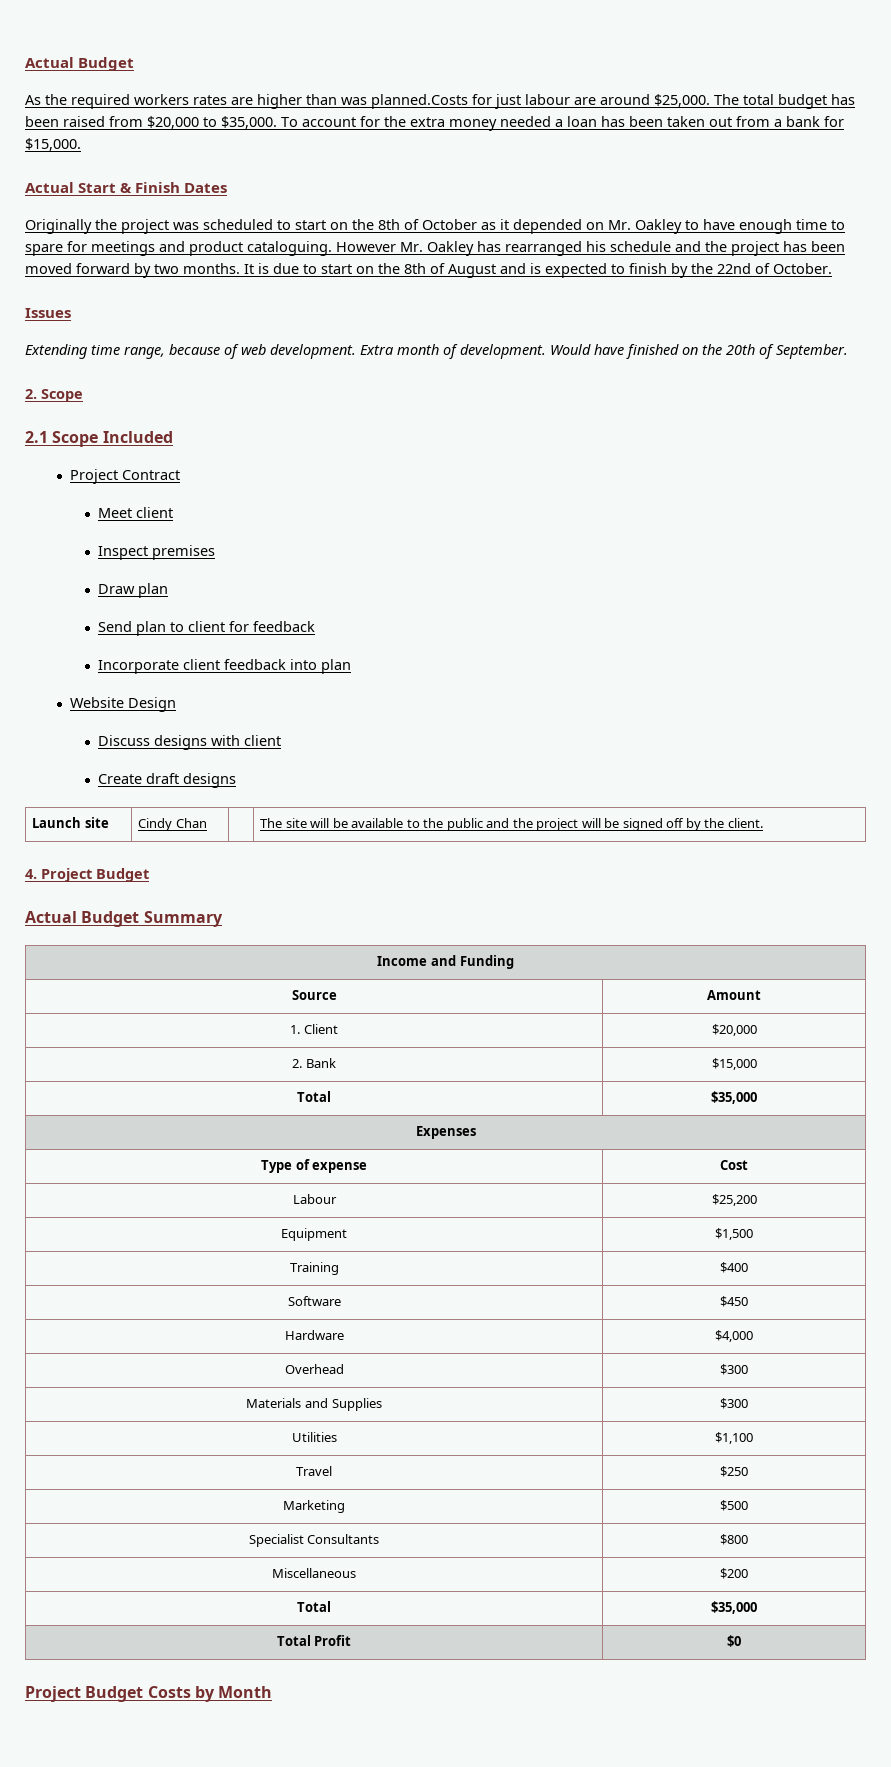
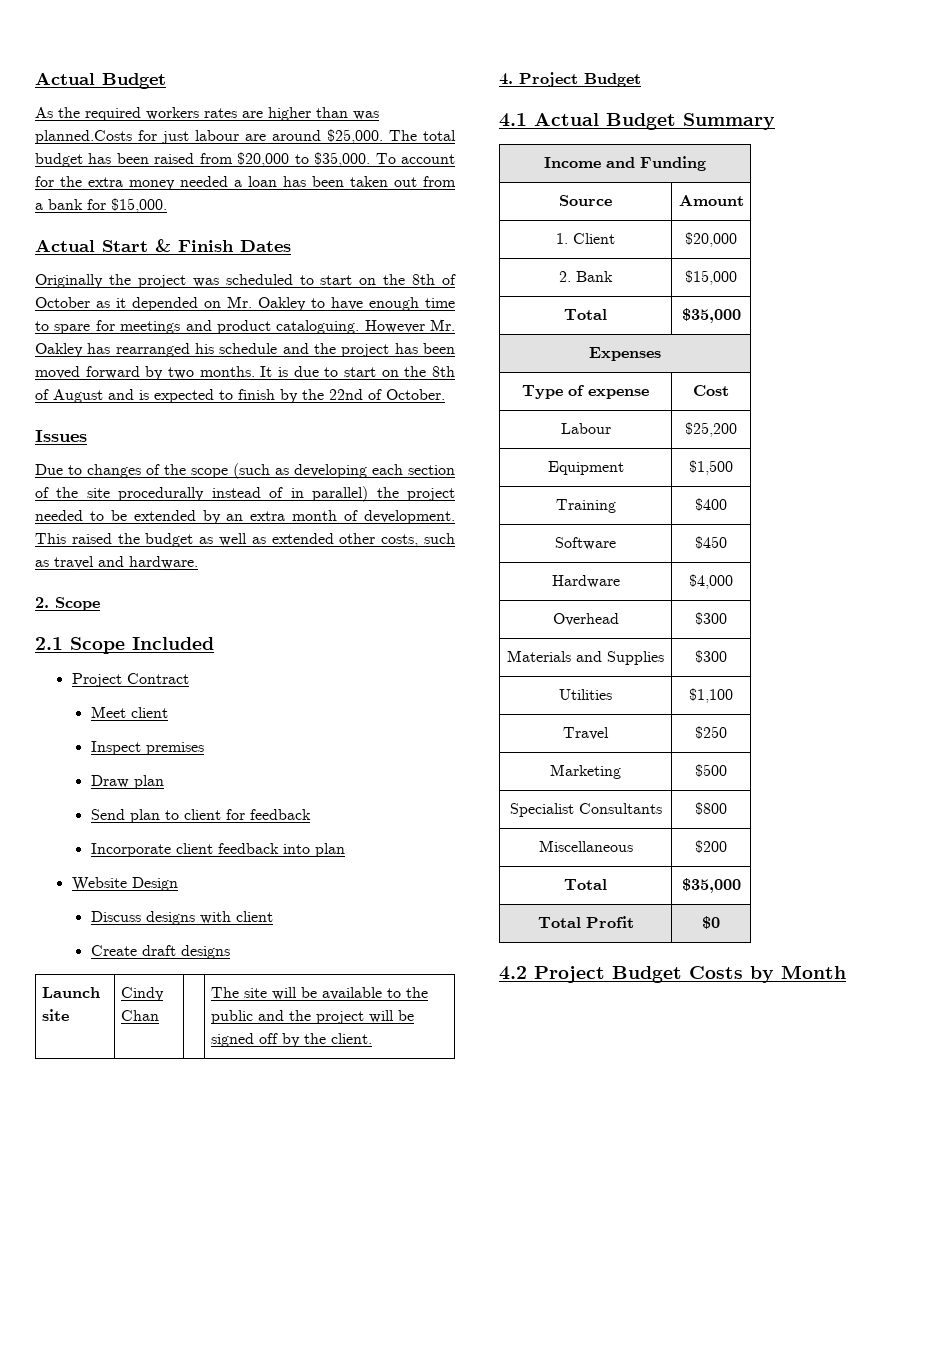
[25,344,848,359] Extending time range, because of web development. Extra month of development. Would have finished on the 20th of September. -> [35,463,455,479] [35,486,456,502] [35,510,456,524] [35,533,456,547] [35,556,198,569] Due to changes of the scope (such as developing each section of the site procedurally instead of in parallel) the project needed to be extended by an extra month of development. This raised the budget as well as extended other costs, such as travel and hardware.
(149, 875) none -> [499,113,527,127] 4.1
(741, 1641) none -> [499,966,527,980] 4.2

